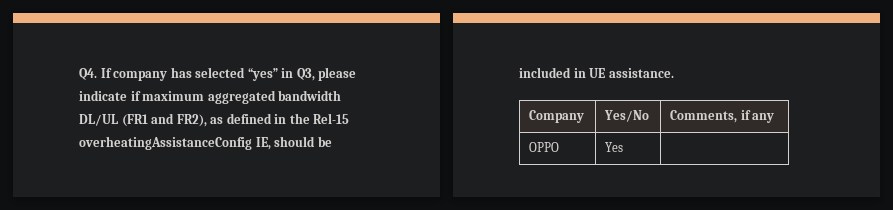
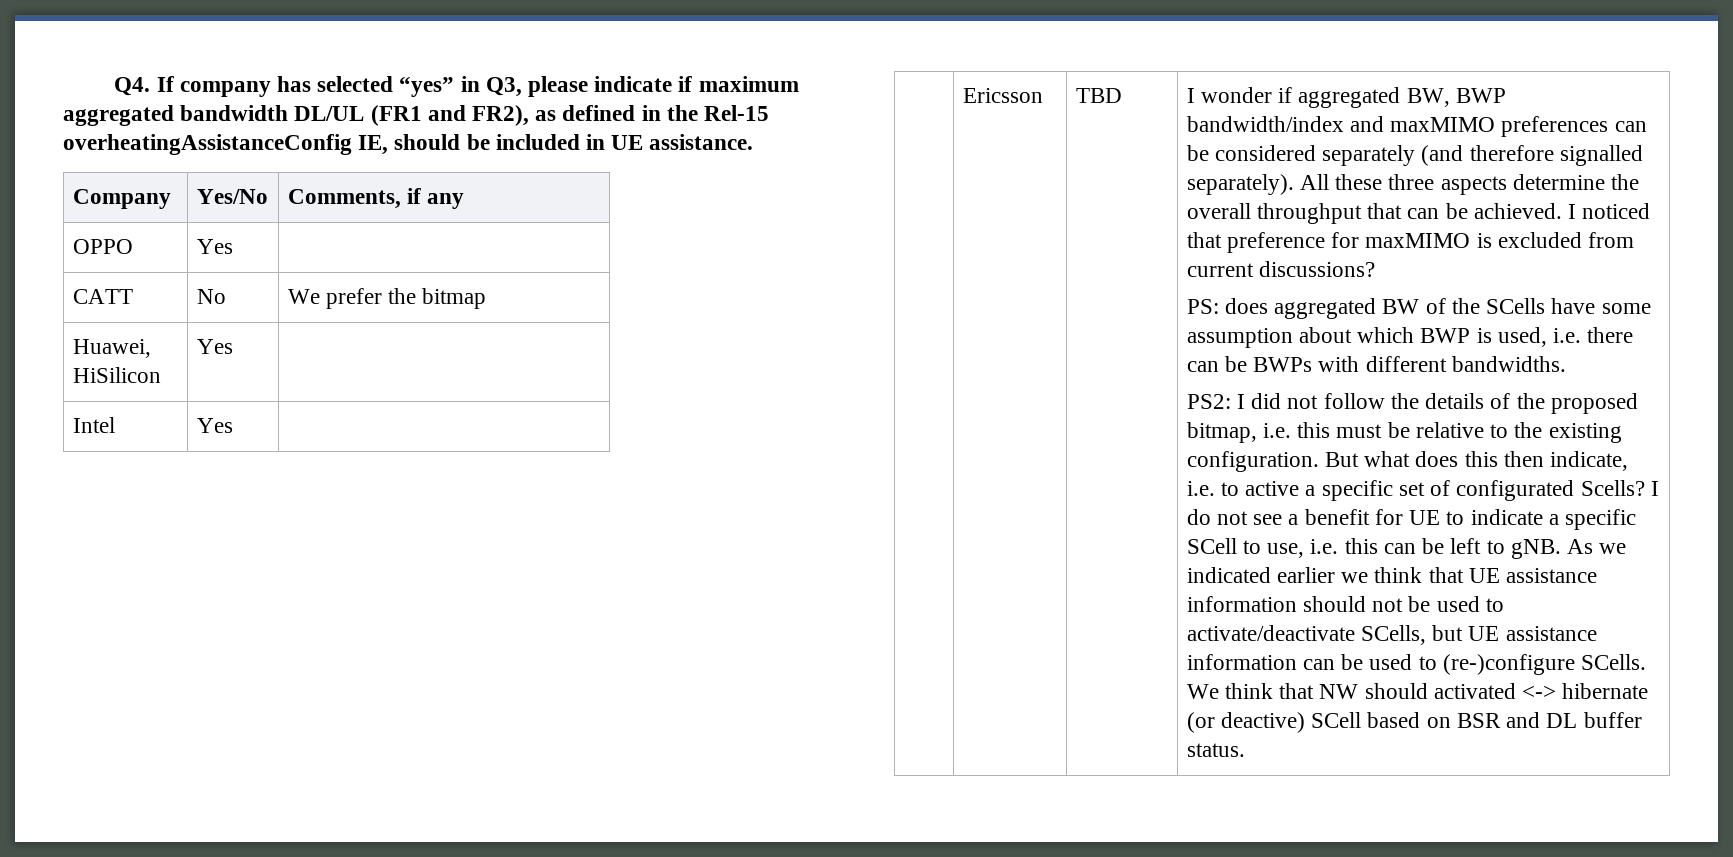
(624, 147) none -> [72,289,133,304] [196,289,226,304] [287,288,487,309] [72,339,151,358] [72,367,161,383] [196,339,233,354] [72,417,115,433] [196,418,233,433] [962,88,1043,103] [1075,88,1122,103] [1186,87,1506,108] [1186,116,1647,137] [1186,145,1643,166] [1186,174,1640,195] [1186,203,1651,224] [1186,232,1635,253] [1186,261,1376,277] [1186,298,1651,319] [1186,327,1634,348] [1186,356,1566,372] [1186,393,1638,414] [1186,422,1622,443] [1186,451,1629,472] [1186,480,1659,501] [1186,509,1636,530] [1186,538,1627,559] [1186,567,1598,583] [1186,596,1504,612] [1186,625,1597,645] [1186,654,1647,675] [1186,683,1649,699] [1186,712,1642,733] [1186,743,1245,757] // CATT | No | We prefer the bitmap // Huawei, HiSilicon | Yes | // Intel | Yes | // | Ericsson | TBD | I wonder if aggregated BW, BWP bandwidth/index and maxMIMO preferences can be considered separately (and therefore signalled separately). All these three aspects determine the overall throughput that can be achieved. I noticed that preference for maxMIMO is excluded from current discussions? // PS: does aggregated BW of the SCells have some assumption about which BWP is used, i.e. there can be BWPs with different bandwidths. // PS2: I did not follow the details of the proposed bitmap, i.e. this must be relative to the existing configuration. But what does this then indicate, i.e. to active a specific set of configurated Scells? I do not see a benefit for UE to indicate a specific SCell to use, i.e. this can be left to gNB. As we indicated earlier we think that UE assistance information should not be used to activate/deactivate SCells, but UE assistance information can be used to (re-)configure SCells. We think that NW should activated <-> hibernate (or deactive) SCell based on BSR and DL buffer status.

